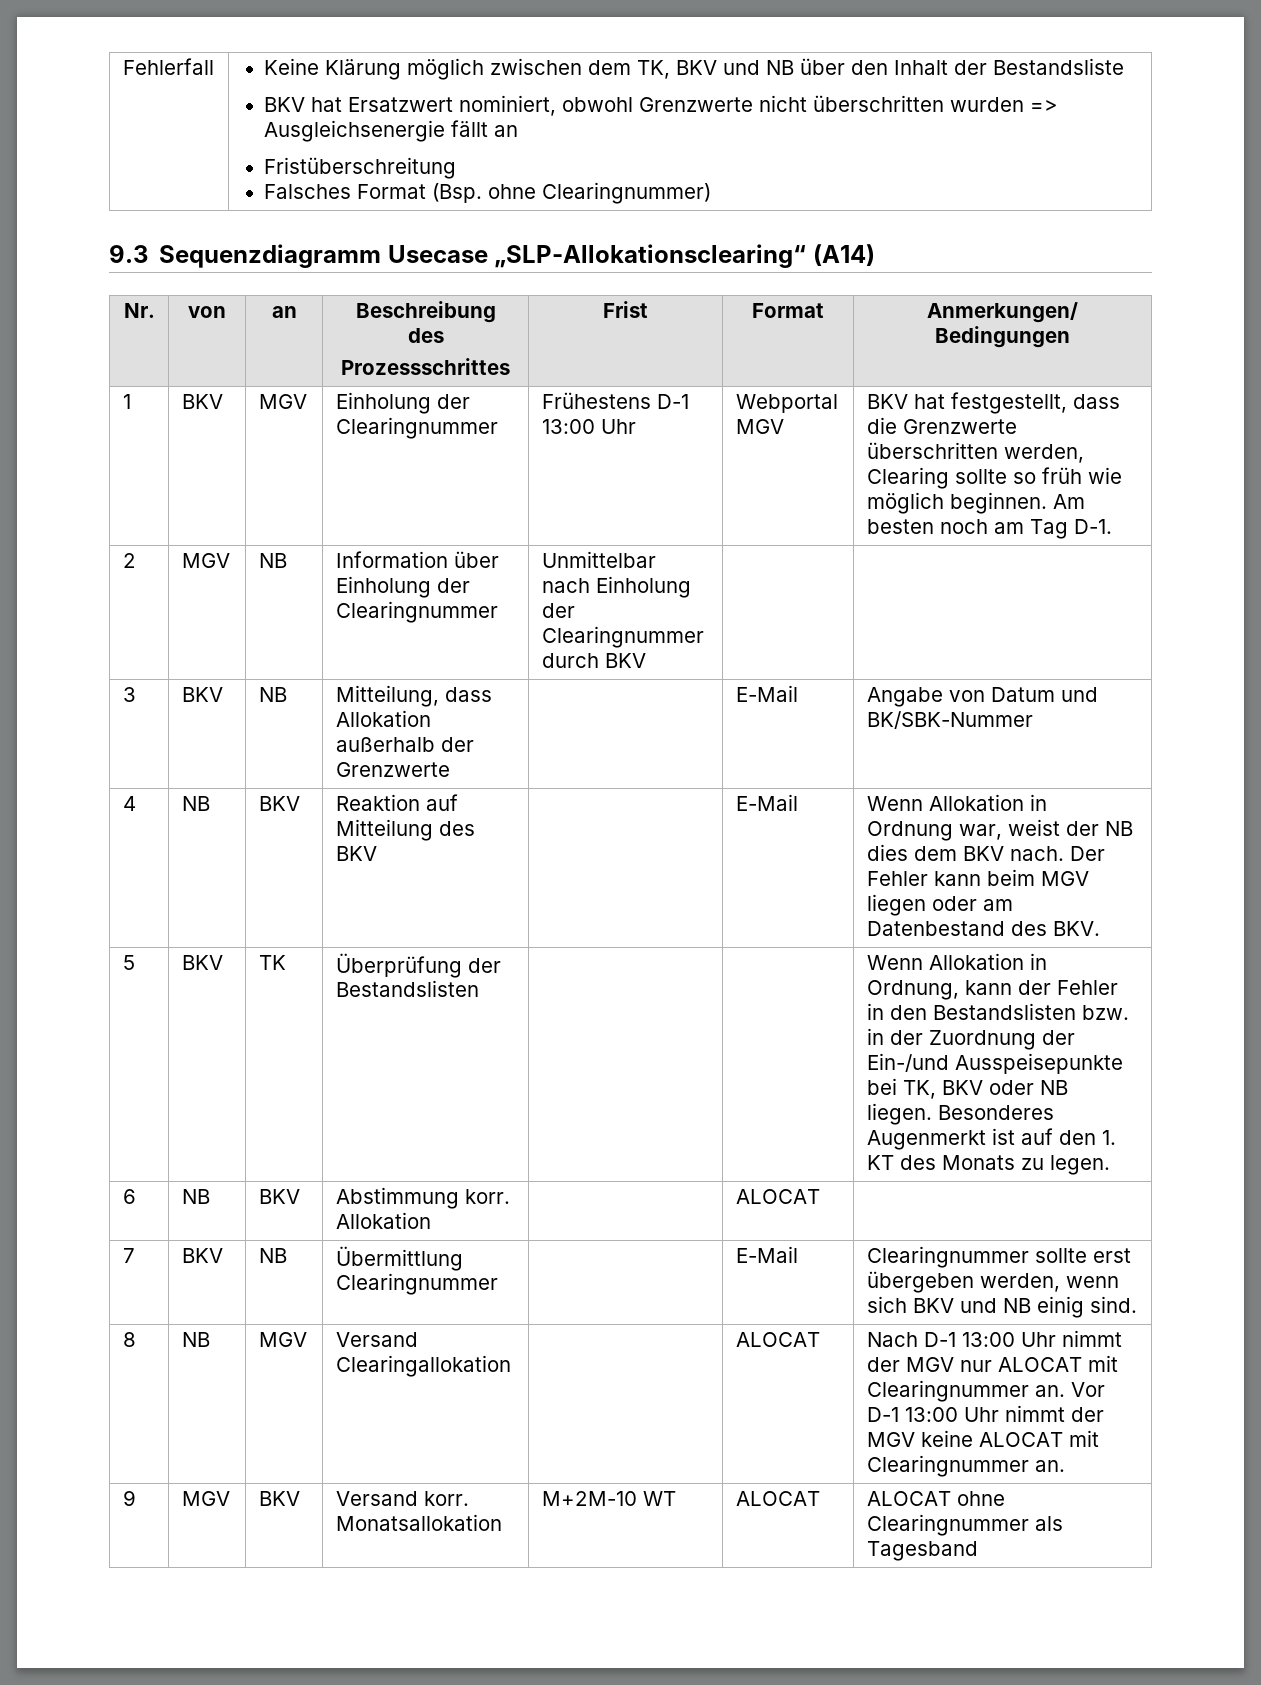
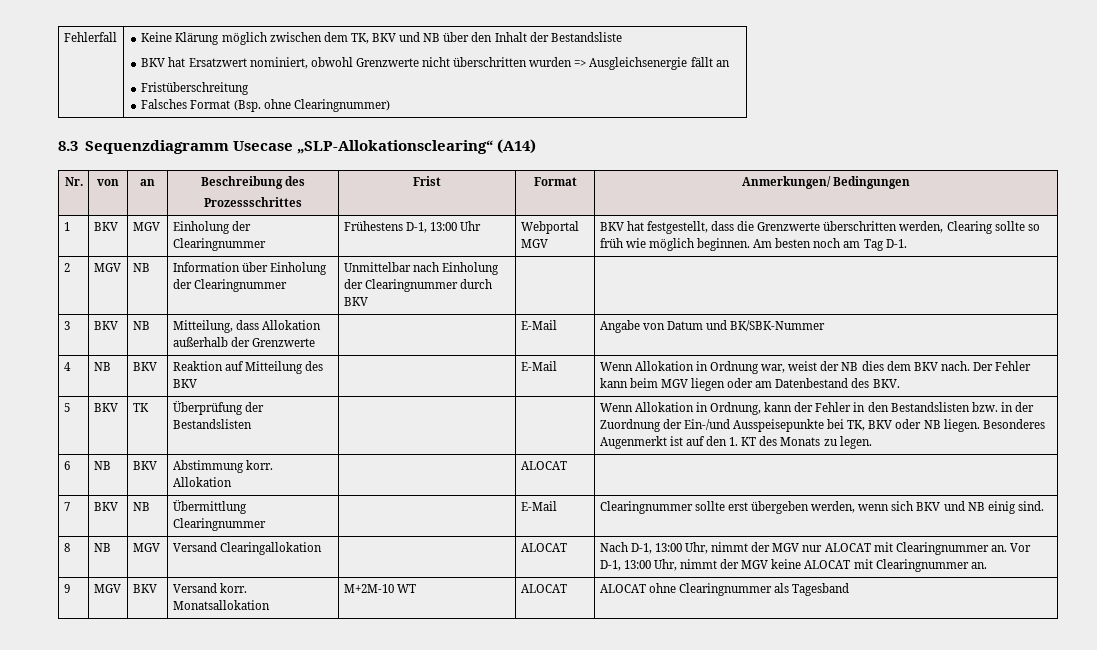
[109,244,149,263] 9.3 -> [58,141,78,151] 8.3
[656,394,689,409] D-1 -> [405,222,427,233] D-1,
[923,1332,1056,1347] D-1 13:00 Uhr -> [630,542,709,554] D-1, 13:00 Uhr,
[866,1407,999,1422] D-1 13:00 Uhr -> [599,559,677,571] D-1, 13:00 Uhr,

